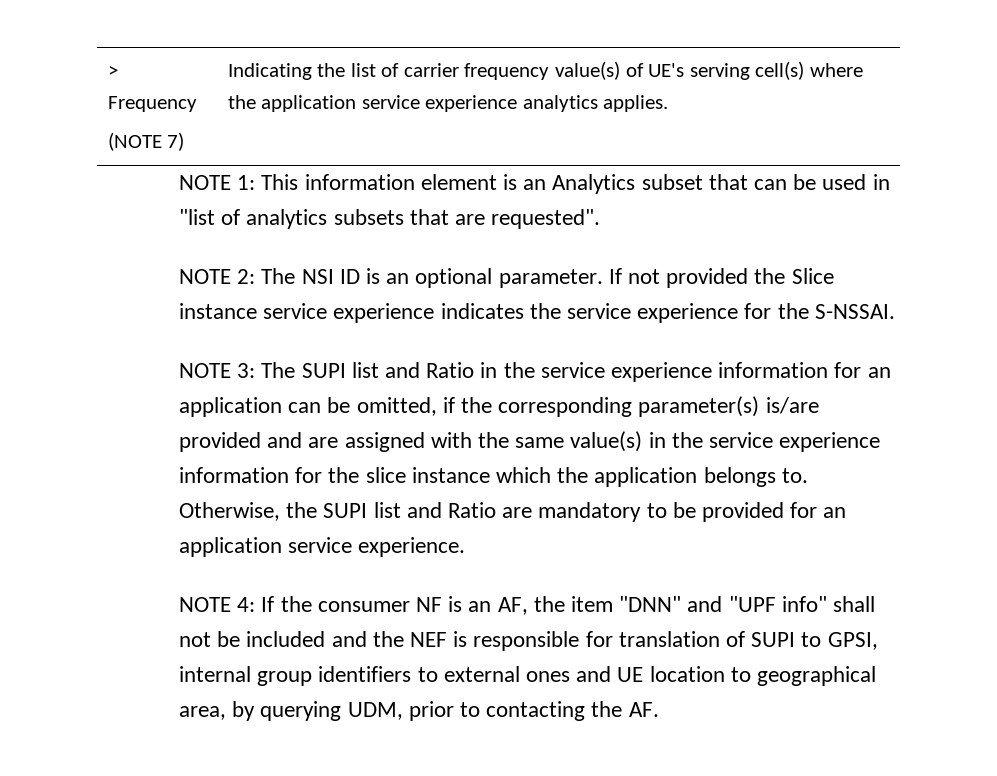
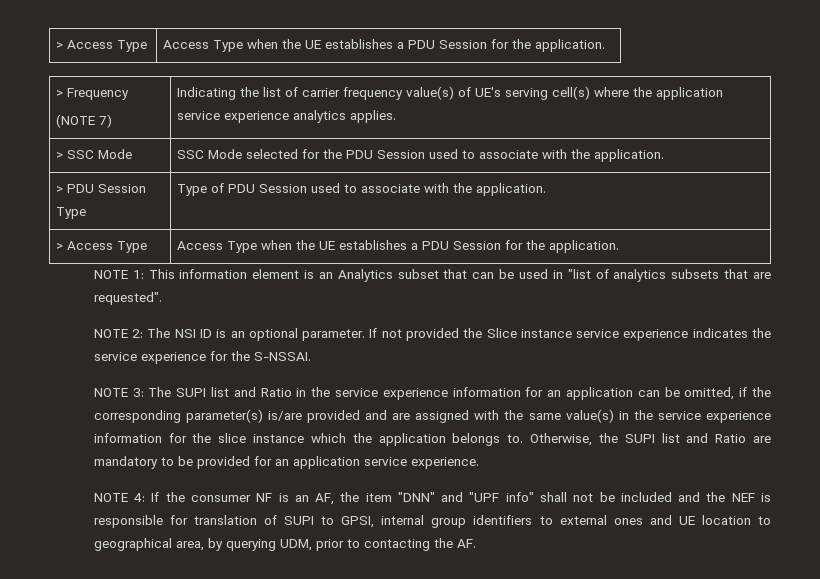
[107,66,118,77] > -> [55,40,147,52] [162,39,605,52] [55,90,63,97] > Access Type | Access Type when the UE establishes a PDU Session for the application. // >
(669, 103) none -> [55,149,132,159] [176,149,664,162] [55,184,146,193] [55,207,86,219] [176,183,546,196] [55,241,147,253] [176,240,619,253] // > SSC Mode | SSC Mode selected for the PDU Session used to associate with the application. // > PDU Session Type | Type of PDU Session used to associate with the application. // > Access Type | Access Type when the UE establishes a PDU Session for the application.

